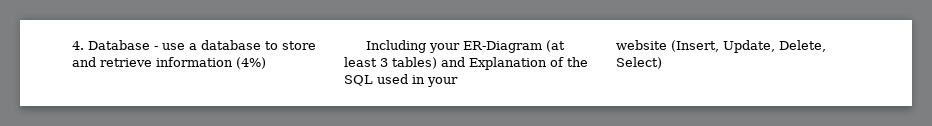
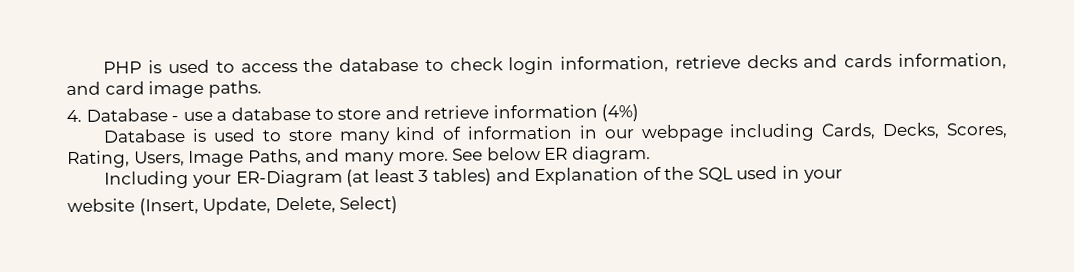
(72, 45) none -> [103,52,1008,75] [66,80,262,99] PHP is used to access the database to check login information, retrieve decks and cards information, and card image paths. //
(266, 63) none -> [103,122,1008,145] [67,146,651,169] // Database is used to store many kind of information in our webpage including Cards, Decks, Scores, Rating, Users, Image Paths, and many more. See below ER diagram.

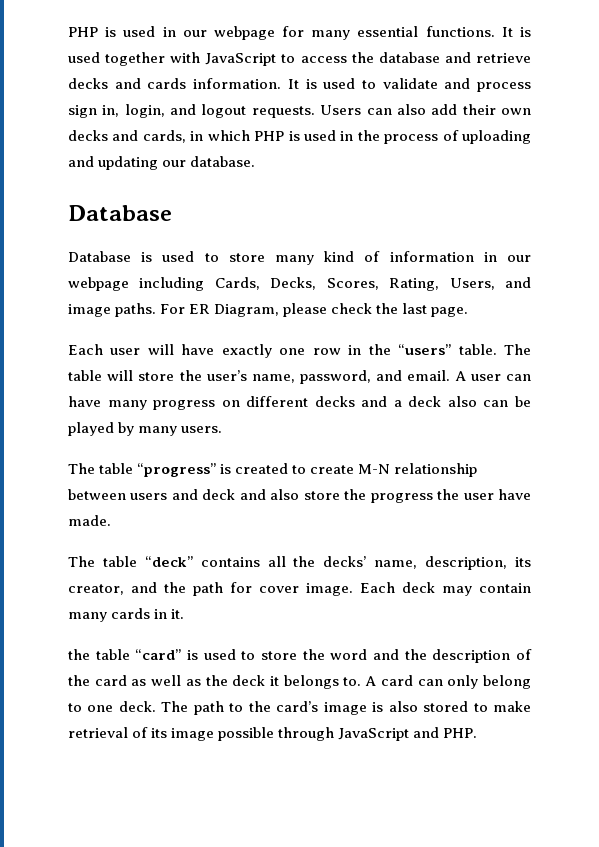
[103,52,1008,75] [66,80,262,99] [66,104,640,123] PHP is used to access the database to check login information, retrieve decks and cards information, and card image paths. // 4. Database - use a database to store and retrieve information (4%) -> [68,26,531,40] [68,52,531,66] [68,78,531,92] [68,104,532,118] [68,130,531,144] [68,156,256,170] [68,205,172,221] PHP is used in our webpage for many essential functions. It is used together with JavaScript to access the database and retrieve decks and cards information. It is used to validate and process sign in, login, and logout requests. Users can also add their own decks and cards, in which PHP is used in the process of uploading and updating our database. // Database
[188,146,651,167] [104,165,843,189] [67,196,399,216] Image Paths, and many more. See below ER diagram. // Including your ER-Diagram (at least 3 tables) and Explanation of the SQL used in your // website (Insert, Update, Delete, Select) -> [505,277,532,288] [68,303,469,317] [68,344,531,358] [68,370,531,384] [68,396,531,410] [68,422,223,436] [68,463,478,477] [68,489,531,503] [68,515,111,526] [68,556,531,570] [68,582,531,596] [68,608,185,622] [68,649,532,663] [68,675,532,689] [68,701,531,715] [68,727,478,741] and image paths. For ER Diagram, please check the last page. // Each user will have exactly one row in the “users” table. The table will store the user’s name, password, and email. A user can have many progress on different decks and a deck also can be played by many users. // The table “progress” is created to create M-N relationship between users and deck and also store the progress the user have made. // The table “deck” contains all the decks’ name, description, its creator, and the path for cover image. Each deck may contain many cards in it. // the table “card” is used to store the word and the description of the card as well as the deck it belongs to. A card can only belong to one deck. The path to the card’s image is also stored to make retrieval of its image possible through JavaScript and PHP.

